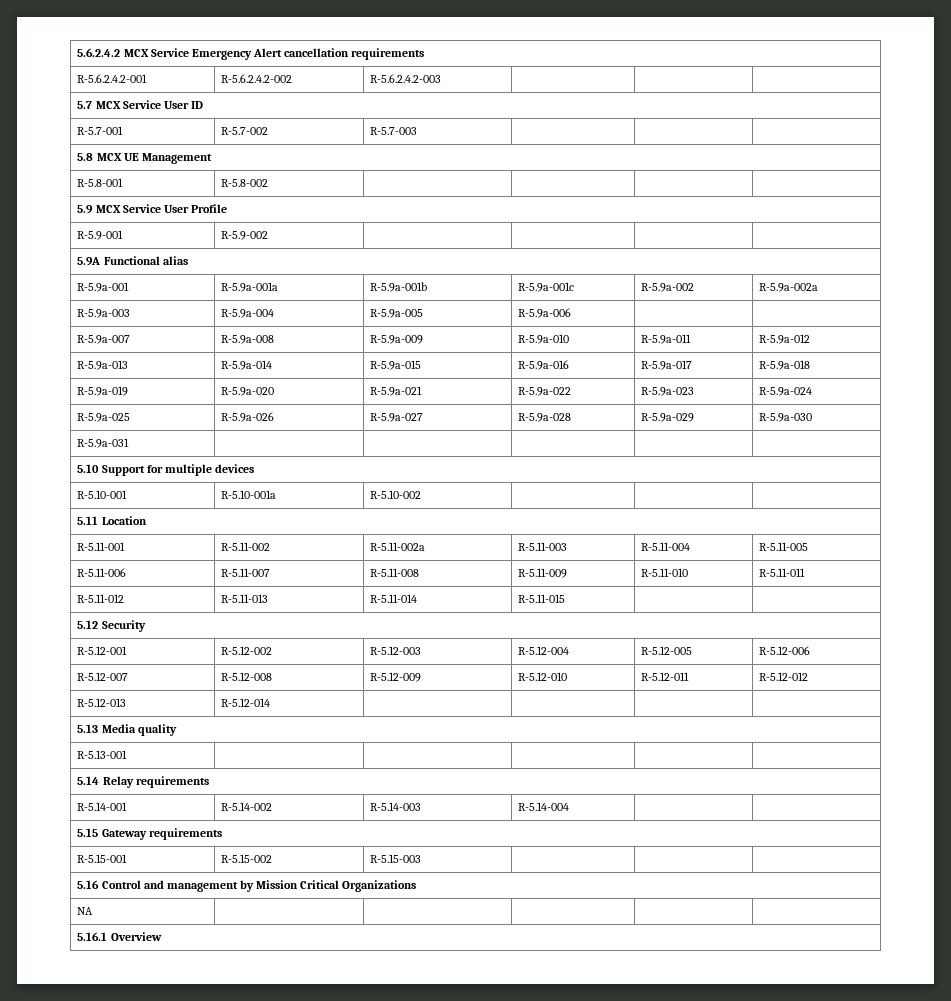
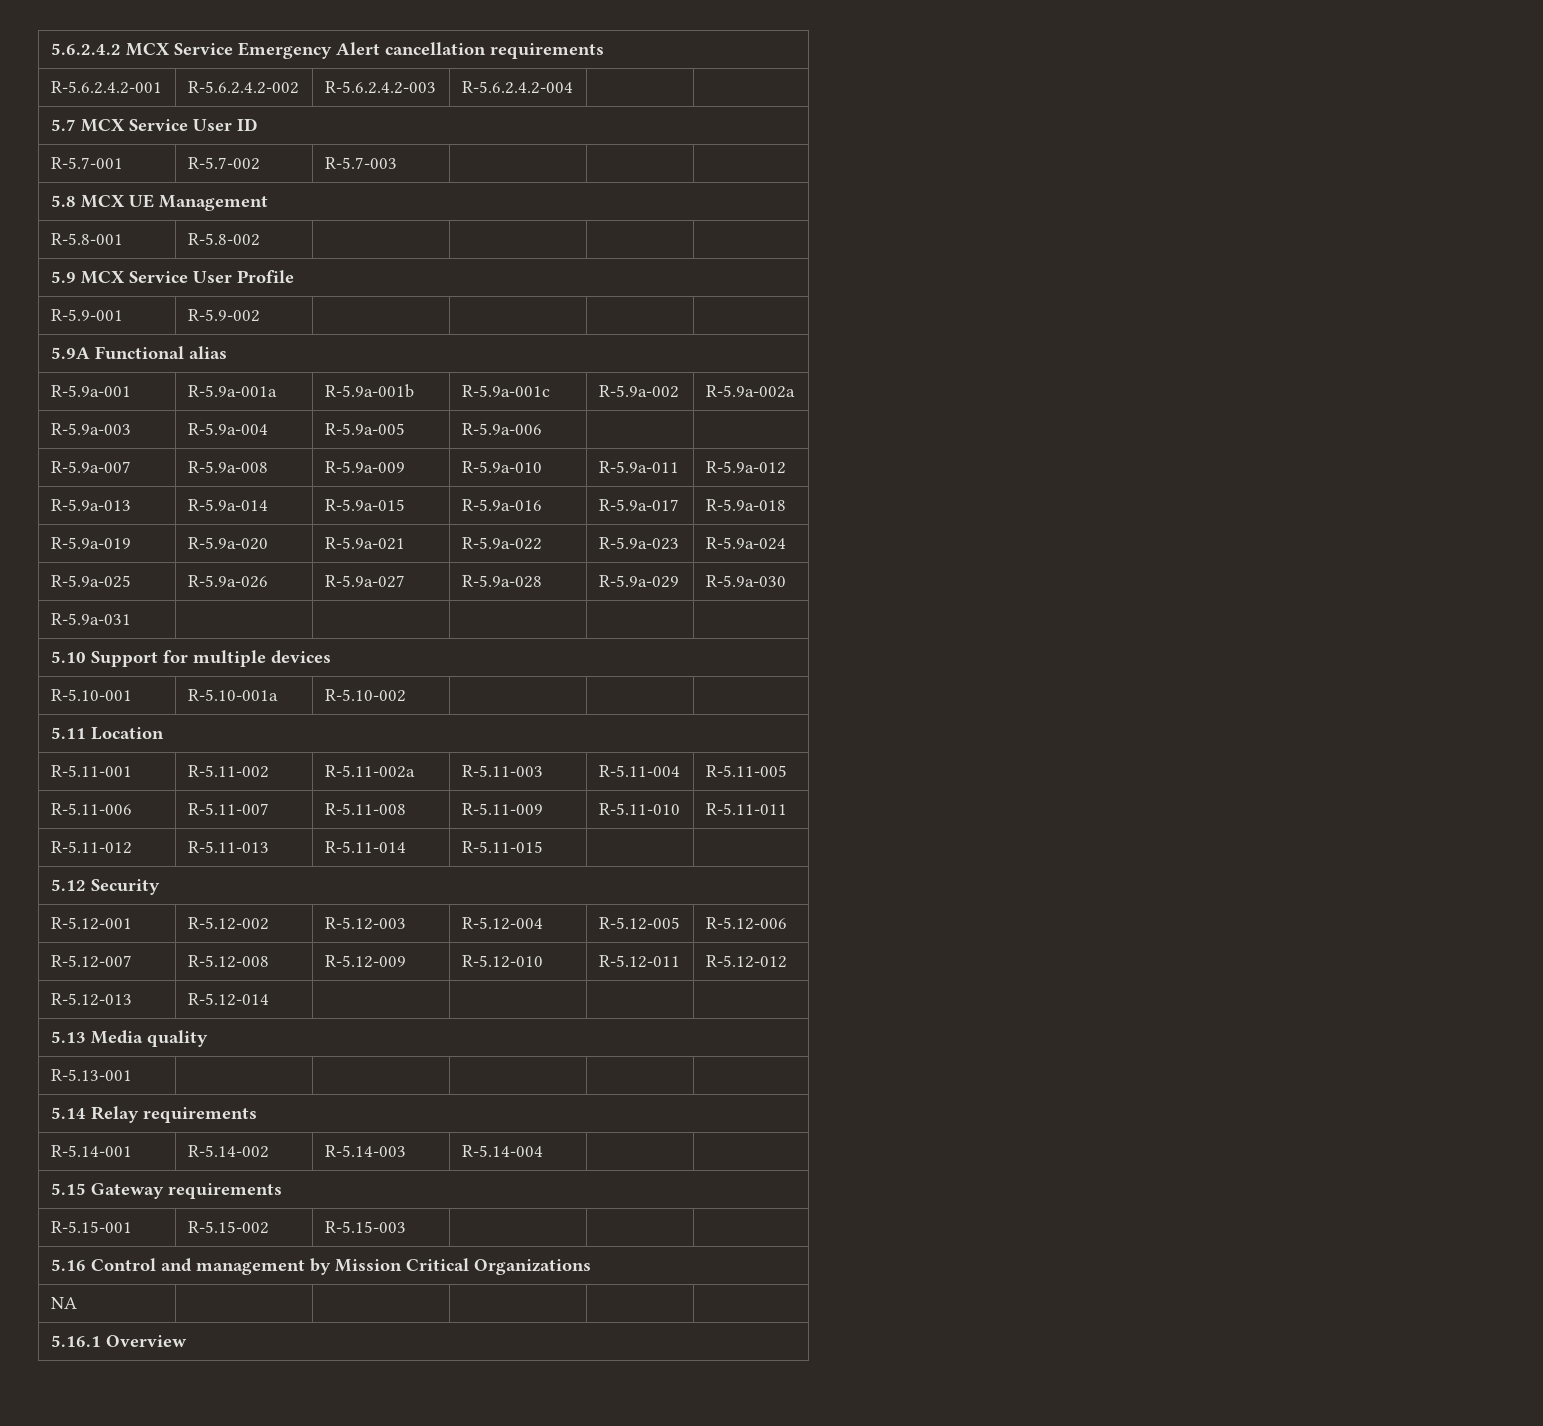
(442, 78) none -> [461,81,573,94] R-5.6.2.4.2-004

